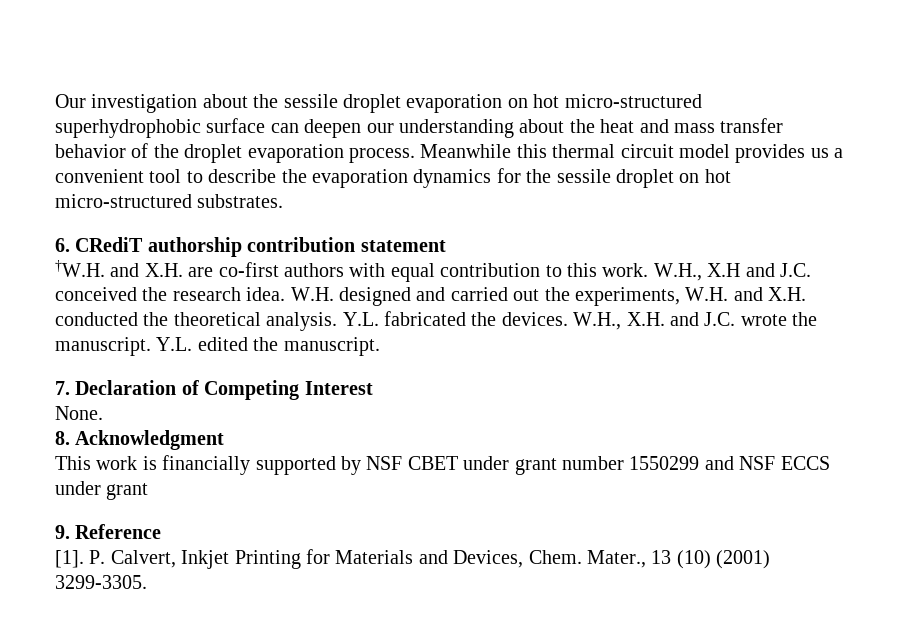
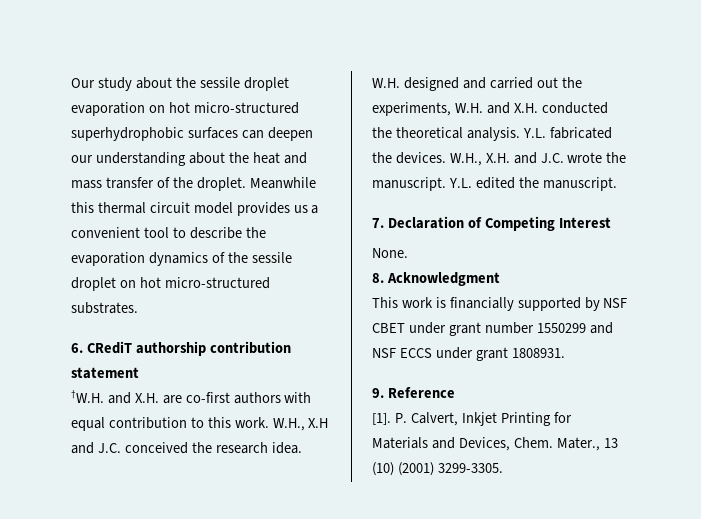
[91,94,198,113] investigation -> [97,77,132,91] study
[206,118,266,133] surface -> [187,127,238,139] surfaces
[55,143,415,163] behavior of the droplet evaporation process. -> [156,177,246,191] of the droplet.
[496,168,521,183] for -> [211,252,225,263] of
(149, 491) none -> [511,348,565,358] 1808931.

